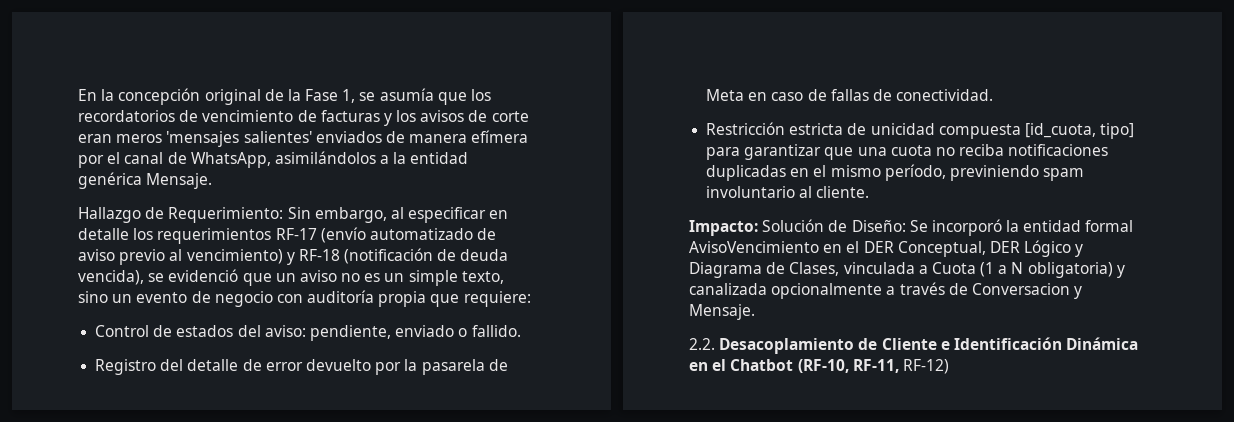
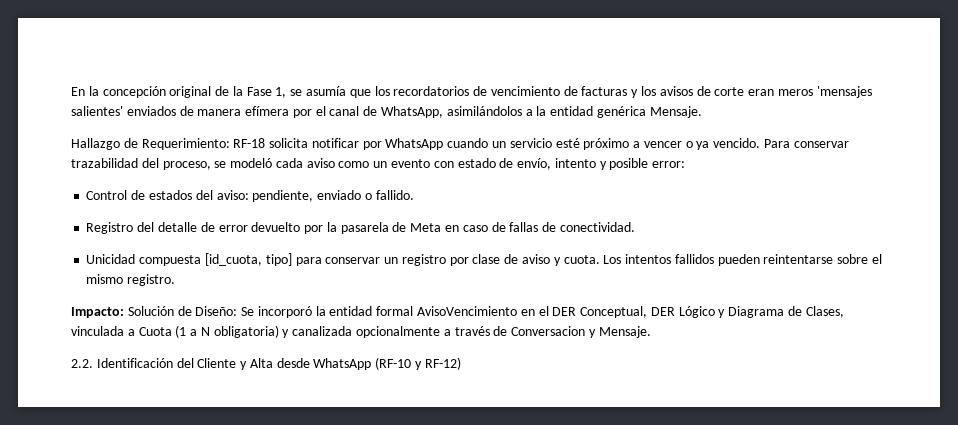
[287,207,509,223] [78,227,497,244] [78,248,509,265] [78,269,504,286] [78,290,531,307] Sin embargo, al especificar en detalle los requerimientos RF-17 (envío automatizado de aviso previo al vencimiento) y RF-18 (notificación de deuda vencida), se evidenció que un aviso no es un simple texto, sino un evento de negocio con auditoría propia que requiere: -> [233,138,849,150] [71,158,686,170] RF-18 solicita notificar por WhatsApp cuando un servicio esté próximo a vencer o ya vencido. Para conservar trazabilidad del proceso, se modeló cada aviso como un evento con estado de envío, intento y posible error:
[706,122,1135,139] [706,144,1109,160] [706,164,1085,181] [706,186,870,198] Restricción estricta de unicidad compuesta [id_cuota, tipo] para garantizar que una cuota no reciba notificaciones duplicadas en el mismo período, previniendo spam involuntario al cliente. -> [86,253,882,266] [86,274,176,286] Unicidad compuesta [id_cuota, tipo] para conservar un registro por clase de aviso y cuota. Los intentos fallidos pueden reintentarse sobre el mismo registro.
[719,337,1139,354] [689,359,899,373] Desacoplamiento de Cliente e Identificación Dinámica en el Chatbot (RF-10, RF-11, -> [96,357,423,370] Identificación del Cliente y Alta desde WhatsApp (RF-10 y

